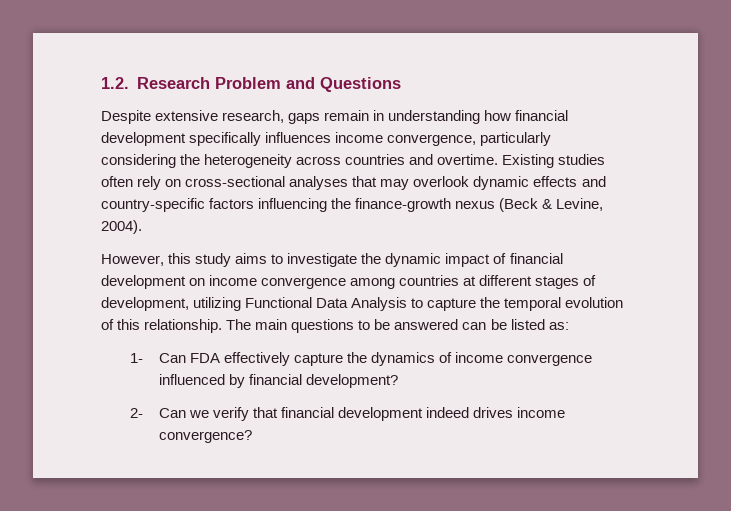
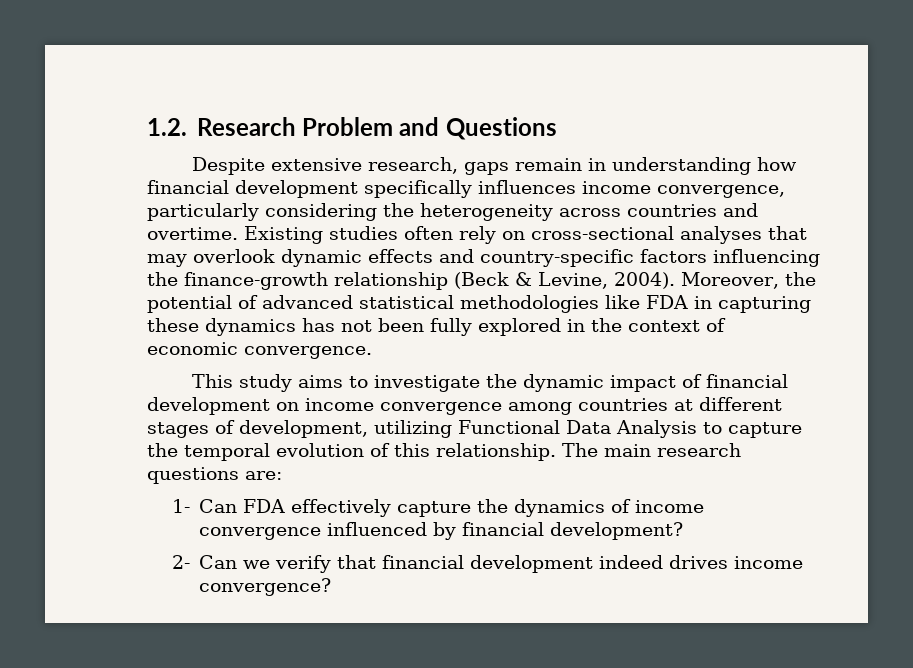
[455,201,496,209] nexus -> [334,272,448,290] relationship
[101,253,192,266] // However, this -> [681,272,816,289] [147,295,811,313] [147,318,726,336] [147,342,372,359] [191,374,233,388] Moreover, the potential of advanced statistical methodologies like FDA in capturing these dynamics has not been fully explored in the context of economic convergence. // This
[291,319,569,333] questions to be answered can be listed as: -> [657,443,741,457] [147,467,282,484] research questions are:

